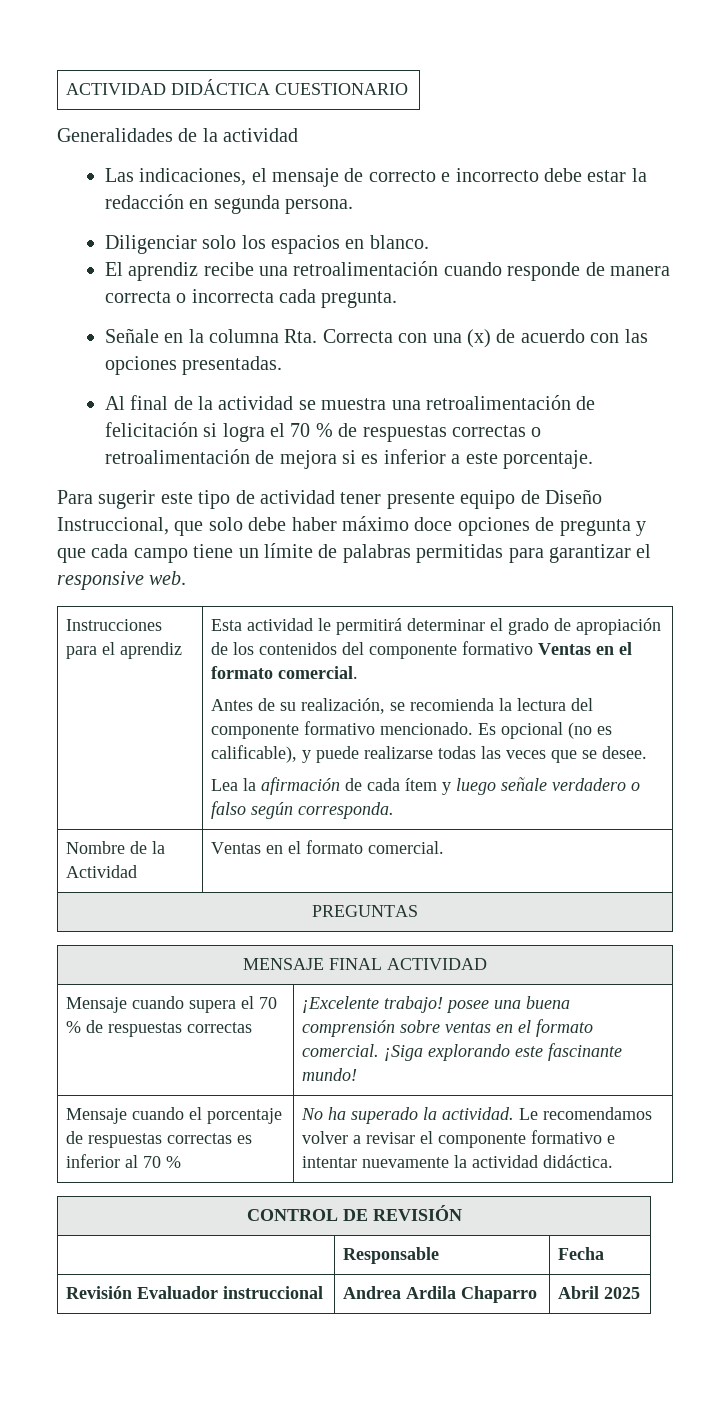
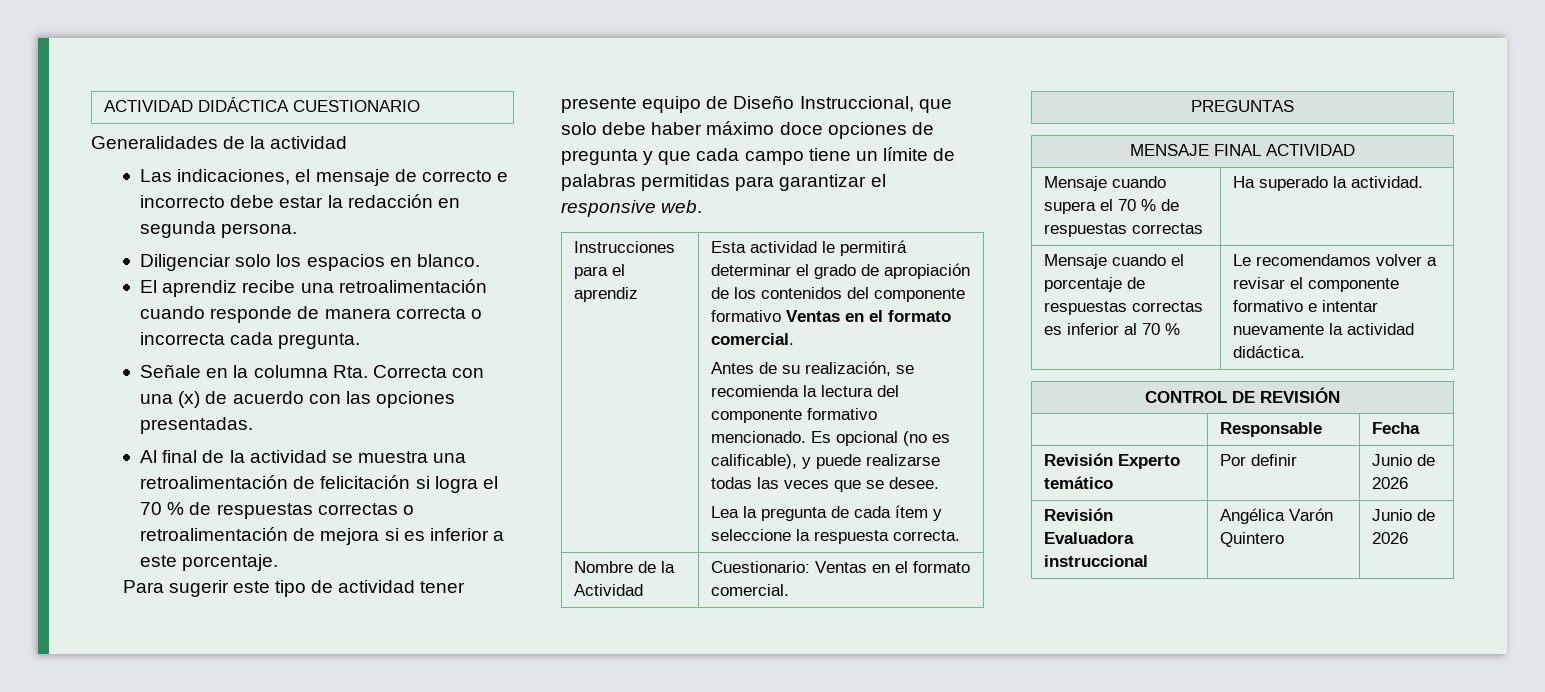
[260,777,340,795] afirmación -> [761,507,828,521] pregunta
[455,777,640,795] [210,801,394,819] luego señale verdadero o falso según corresponda. -> [711,529,961,544] seleccione la respuesta correcta.
(137, 871) none -> [711,561,811,573] Cuestionario:
[301,996,570,1013] [301,1019,593,1037] [301,1043,622,1061] [301,1068,357,1081] ¡Excelente trabajo! posee una buena comprensión sobre ventas en el formato comercial. ¡Siga explorando este fascinante mundo! -> [1233,176,1424,191] Ha superado la actividad.
[300,1107,514,1124] No ha superado la actividad. -> (1181, 329) none
[136,1286,323,1299] [342,1286,537,1303] [557,1286,640,1299] Evaluador instruccional | Andrea Ardila Chaparro | Abril 2025 -> [1118,454,1181,469] [1044,476,1114,489] [1220,454,1298,466] [1372,454,1436,466] [1372,477,1409,489] [1044,508,1114,521] [1044,532,1135,544] [1044,555,1149,567] [1220,508,1334,524] [1220,532,1285,547] [1372,509,1436,521] [1372,532,1409,544] Experto temático | Por definir | Junio de 2026 // Revisión Evaluadora instruccional | Angélica Varón Quintero | Junio de 2026

